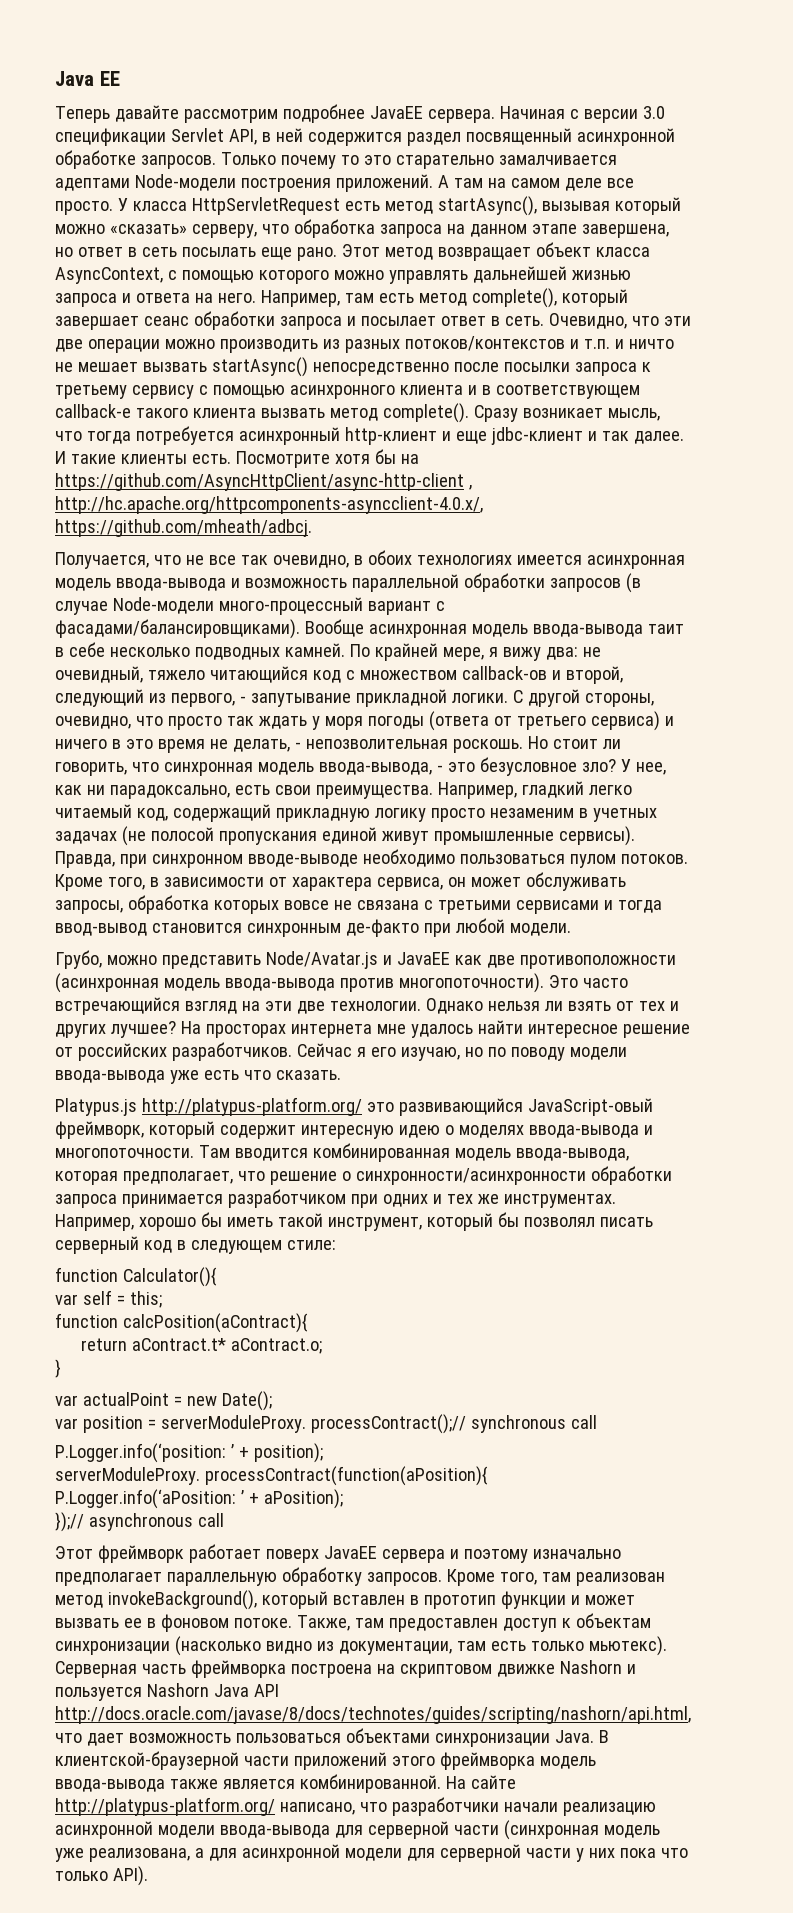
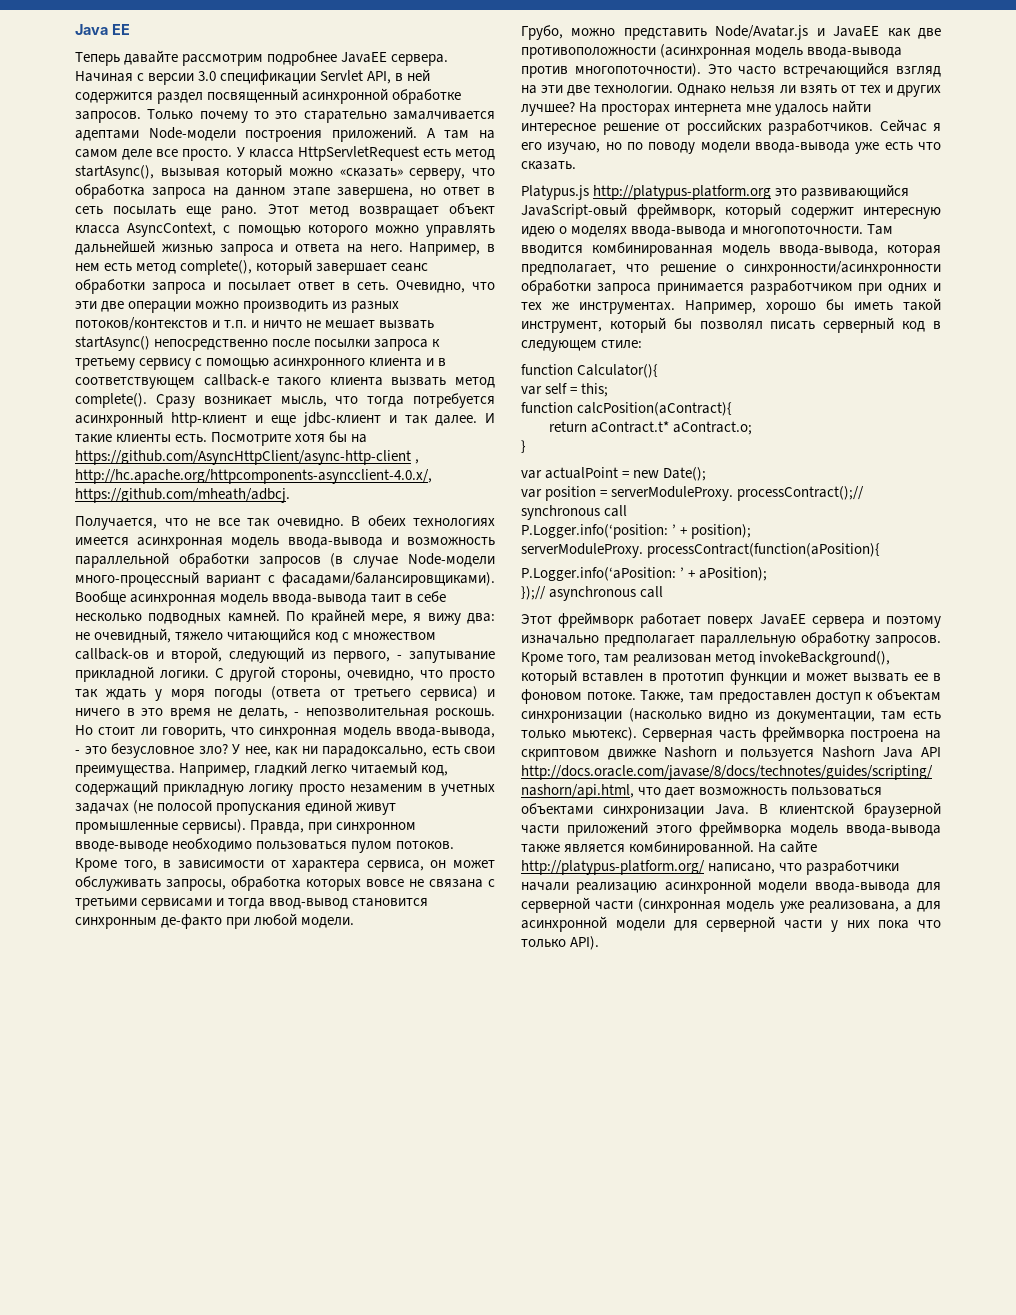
[344,293,374,303] там -> [487,244,495,252] [75,263,100,271] в нем
[272,550,412,568] очевидно, в обоих -> [276,515,406,529] очевидно. В обеих
[141,1097,362,1116] http://platypus-platform.org/ -> [593,185,772,200] http://platypus-platform.org
[55,1751,239,1770] клиентской-браузерной -> [778,802,941,818] клиентской браузерной

